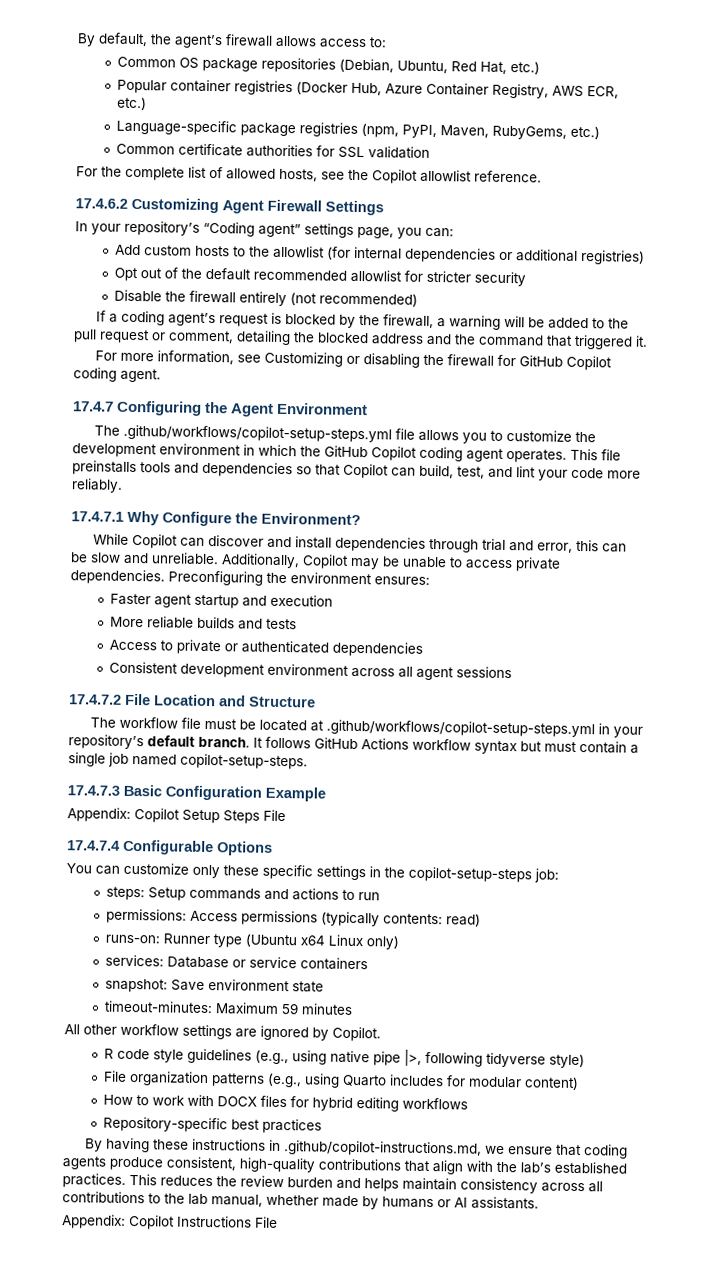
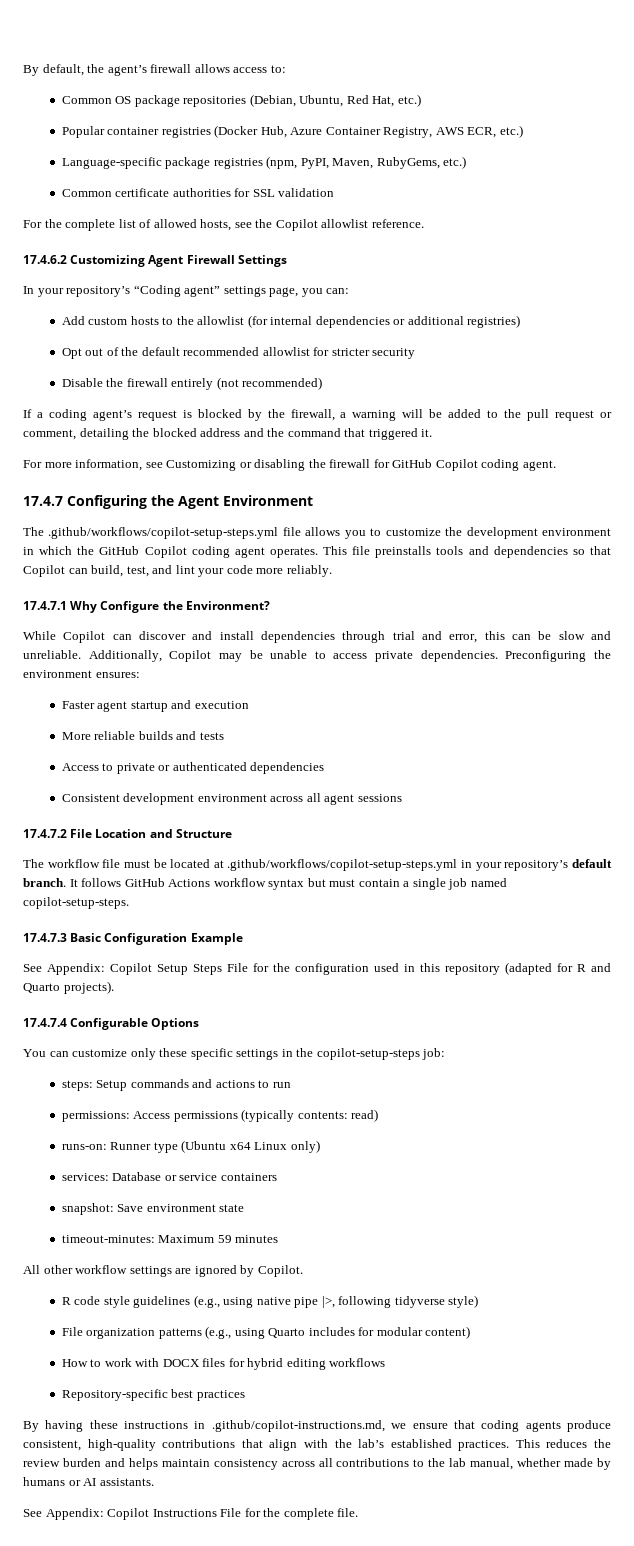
(326, 794) none -> [23,964,42,972] See
(286, 815) none -> [253,962,611,975] [23,981,114,994] for the configuration used in this repository (adapted for R and Quarto projects).
(539, 1203) none -> [23,1509,42,1517] See
(278, 1222) none -> [244,1508,359,1520] for the complete file.

